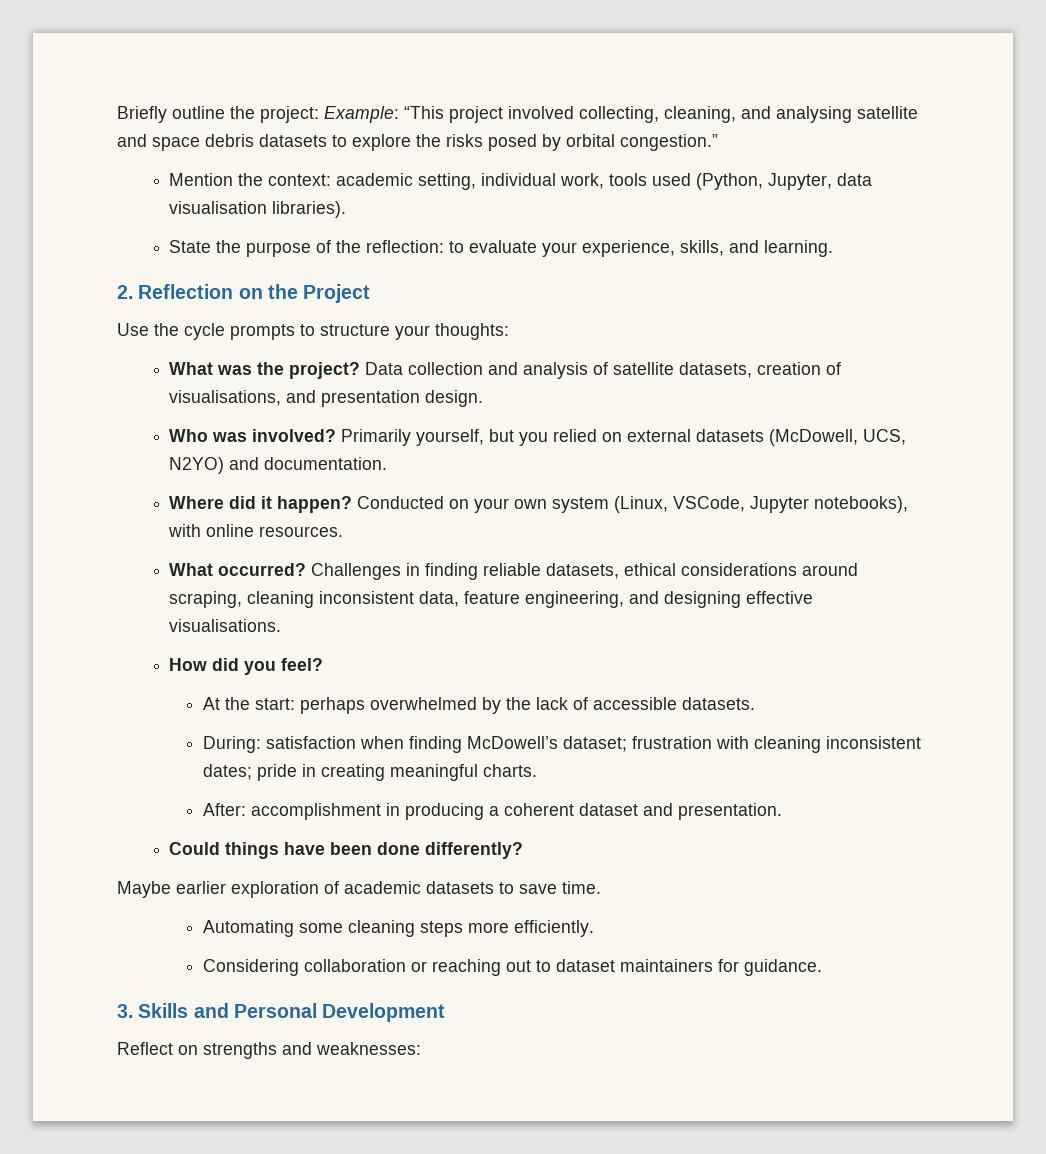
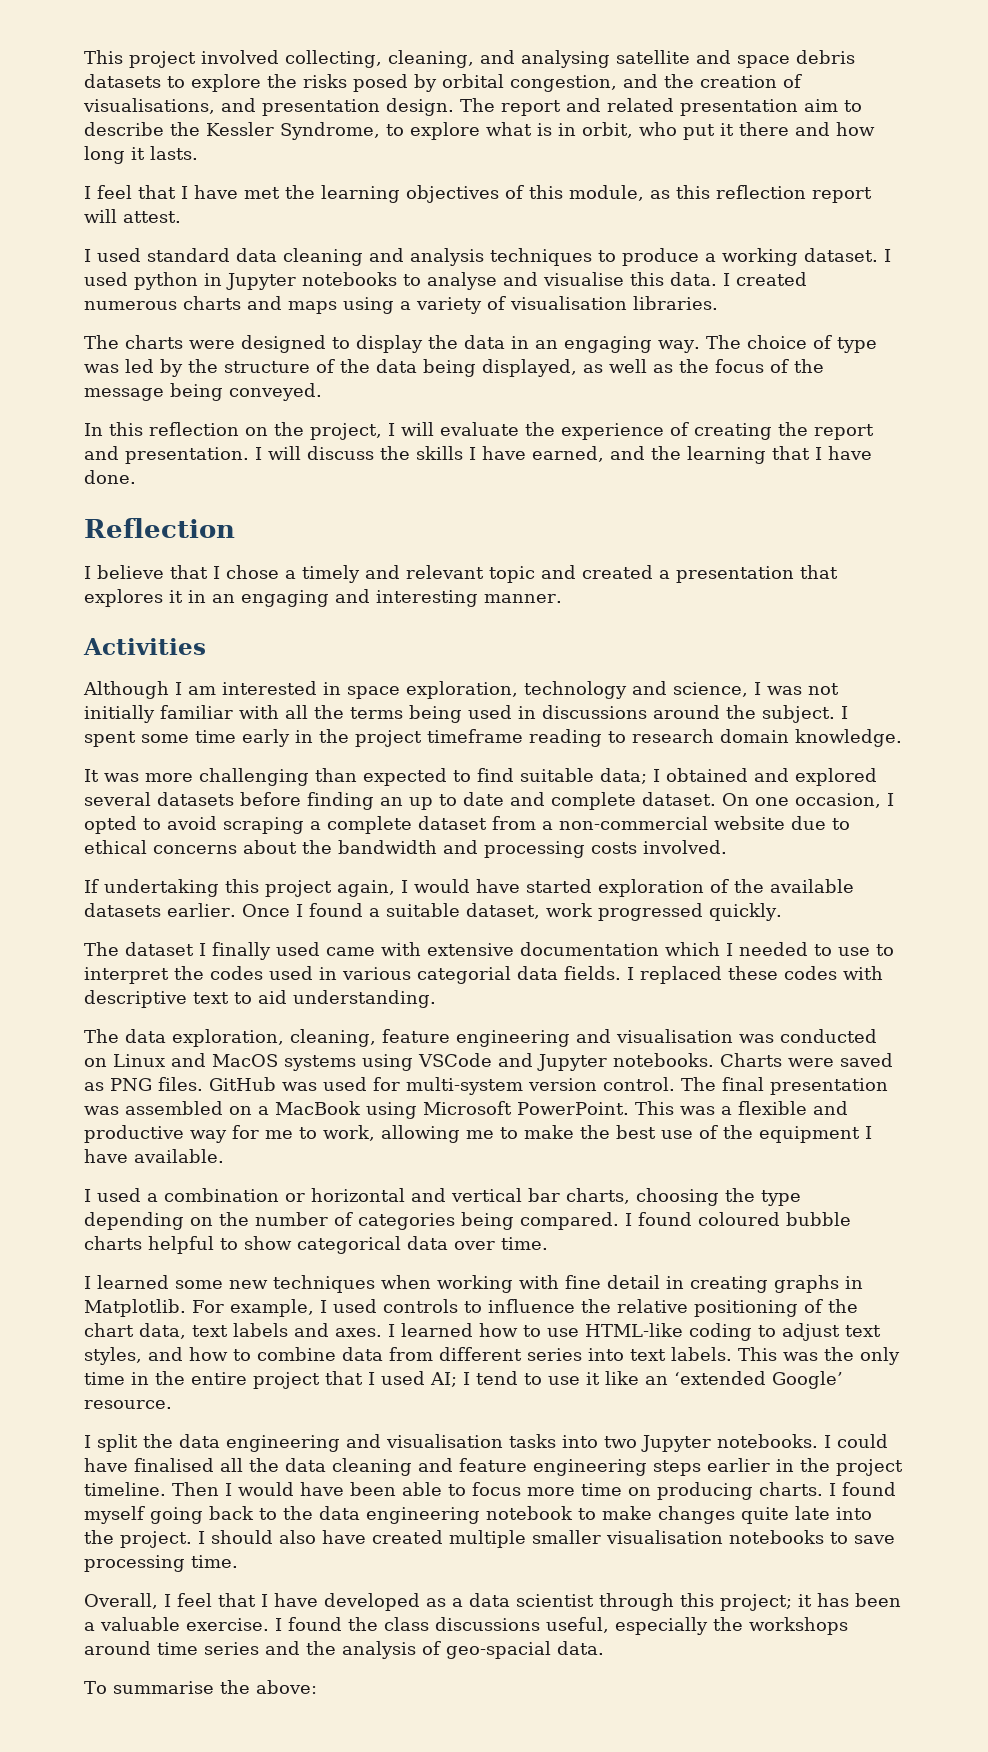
[117,106,444,123] Briefly outline the project: Example: “This -> [84,50,123,64] This
[620,134,718,151] [169,173,873,190] [169,201,347,218] [169,240,834,257] [117,284,371,303] [117,323,509,340] [169,362,753,379] congestion.” // Mention the context: academic setting, individual work, tools used (Python, Jupyter, data visualisation libraries). // State the purpose of the reflection: to evaluate your experience, skills, and learning. // 2. Reflection on the Project // Use the cycle prompts to structure your thoughts: // What was the project? Data collection and analysis of satellite datasets, -> [510,74,694,92] congestion, and the
[169,429,907,446] [169,457,388,474] [169,496,909,513] [168,524,344,537] [169,563,859,580] [169,591,814,608] [169,619,282,632] [169,658,324,675] [202,697,755,714] [202,736,921,753] [202,764,537,781] [202,803,782,820] [169,842,524,859] [117,881,494,898] // Who was involved? Primarily yourself, but you relied on external datasets (McDowell, UCS, N2YO) and documentation. // Where did it happen? Conducted on your own system (Linux, VSCode, Jupyter notebooks), with online resources. // What occurred? Challenges in finding reliable datasets, ethical considerations around scraping, cleaning inconsistent data, feature engineering, and designing effective visualisations. // How did you feel? // At the start: perhaps overwhelmed by the lack of accessible datasets. // During: satisfaction when finding McDowell’s dataset; frustration with cleaning inconsistent dates; pride in creating meaningful charts. // After: accomplishment in producing a coherent dataset and presentation. // Could things have been done differently? // Maybe earlier exploration of academic datasets -> [460,98,862,116] [84,122,875,140] [84,146,198,164] [84,185,872,203] [84,209,181,223] [84,248,891,266] [84,272,807,290] [84,296,718,314] [84,335,877,353] [84,359,824,377] [84,383,322,401] [84,422,874,440] [84,446,872,464] [84,470,136,484] [84,518,235,538] [84,565,838,583] [84,589,562,607] [83,638,206,655] [83,681,839,699] [84,705,848,723] [84,729,902,747] [84,768,877,786] [84,792,894,810] [84,816,850,834] [84,840,727,858] [84,879,854,897] [84,903,782,921] [84,942,894,960] [84,966,883,984] [84,990,436,1008] [84,1029,877,1047] [84,1053,893,1071] [84,1077,888,1095] [84,1101,848,1119] [84,1125,872,1143] [84,1149,224,1163] [84,1188,801,1206] [84,1212,851,1230] [84,1236,548,1254] [84,1275,863,1293] [84,1299,858,1317] [84,1323,881,1341] [84,1347,900,1365] [84,1371,843,1389] [84,1400,172,1409] [84,1434,888,1452] [84,1458,903,1476] [84,1482,896,1500] [84,1506,872,1524] [84,1530,824,1548] The report and related presentation aim to describe the Kessler Syndrome, to explore what is in orbit, who put it there and how long it lasts. // I feel that I have met the learning objectives of this module, as this reflection report will attest. // I used standard data cleaning and analysis techniques to produce a working dataset. I used python in Jupyter notebooks to analyse and visualise this data. I created numerous charts and maps using a variety of visualisation libraries. // The charts were designed to display the data in an engaging way. The choice of type was led by the structure of the data being displayed, as well as the focus of the message being conveyed. // In this reflection on the project, I will evaluate the experience of creating the report and presentation. I will discuss the skills I have earned, and the learning that I have done. // Reflection // I believe that I chose a timely and relevant topic and created a presentation that explores it in an engaging and interesting manner. // Activities // Although I am interested in space exploration, technology and science, I was not initially familiar with all the terms being used in discussions around the subject. I spent some time early in the project timeframe reading to research domain knowledge. // It was more challenging than expected to find suitable data; I obtained and explored several datasets before finding an up to date and complete dataset. On one occasion, I opted to avoid scraping a complete dataset from a non-commercial website due to ethical concerns about the bandwidth and processing costs involved. // If undertaking this project again, I would have started exploration of the available datasets earlier. Once I found a suitable dataset, work progressed quickly. // The dataset I finally used came with extensive documentation which I needed to use to interpret the codes used in various categorial data fields. I replaced these codes with descriptive text to aid understanding. // The data exploration, cleaning, feature engineering and visualisation was conducted on Linux and MacOS systems using VSCode and Jupyter notebooks. Charts were saved as PNG files. GitHub was used for multi-system version control. The final presentation was assembled on a MacBook using Microsoft PowerPoint. This was a flexible and productive way for me to work, allowing me to make the best use of the equipment I have available. // I used a combination or horizontal and vertical bar charts, choosing the type depending on the number of categories being compared. I found coloured bubble charts helpful to show categorical data over time. // I learned some new techniques when working with fine detail in creating graphs in Matplotlib. For example, I used controls to influence the relative positioning of the chart data, text labels and axes. I learned how to use HTML-like coding to adjust text styles, and how to combine data from different series into text labels. This was the only time in the entire project that I used AI; I tend to use it like an ‘extended Google’ resource. // I split the data engineering and visualisation tasks into two Jupyter notebooks. I could have finalised all the data cleaning and feature engineering steps earlier in the project timeline. Then I would have been able to focus more time on producing charts. I found myself going back to the data engineering notebook to make changes quite late into the project. I should also have created multiple smaller visualisation notebooks
[562,881,601,894] [202,920,594,937] [202,959,822,976] [117,1003,446,1022] [117,1042,421,1059] time. // Automating some cleaning steps more efficiently. // Considering collaboration or reaching out to dataset maintainers for guidance. // 3. Skills and Personal Development // Reflect on strengths and weaknesses: -> [84,1555,238,1572] [84,1593,901,1611] [84,1617,848,1635] [84,1641,604,1659] [84,1680,317,1694] processing time. // Overall, I feel that I have developed as a data scientist through this project; it has been a valuable exercise. I found the class discussions useful, especially the workshops around time series and the analysis of geo-spacial data. // To summarise the above:

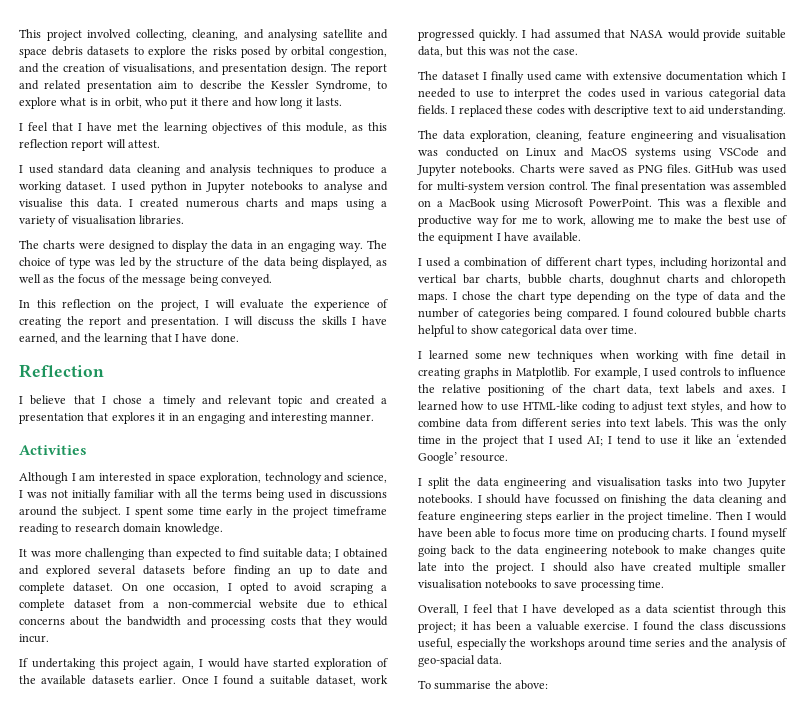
[643,840,727,854] involved. -> [301,616,389,628] [19,634,49,643] that they would incur.
(782, 912) none -> [522,29,786,41] [418,46,579,57] I had assumed that NASA would provide suitable data, but this was not the case.
[285,1193,305,1202] or -> [531,257,707,269] of different chart types, including
[636,1188,801,1206] [84,1212,213,1230] choosing the type depending on -> [527,274,786,286] [418,291,765,303] bubble charts, doughnut charts and chloropeth maps. I chose the chart type depending on the type of data and
[191,1372,247,1385] entire -> (478, 439) none
[837,1434,888,1448] [84,1458,243,1472] could have finalised all -> [486,494,667,506] should have focussed on finishing

